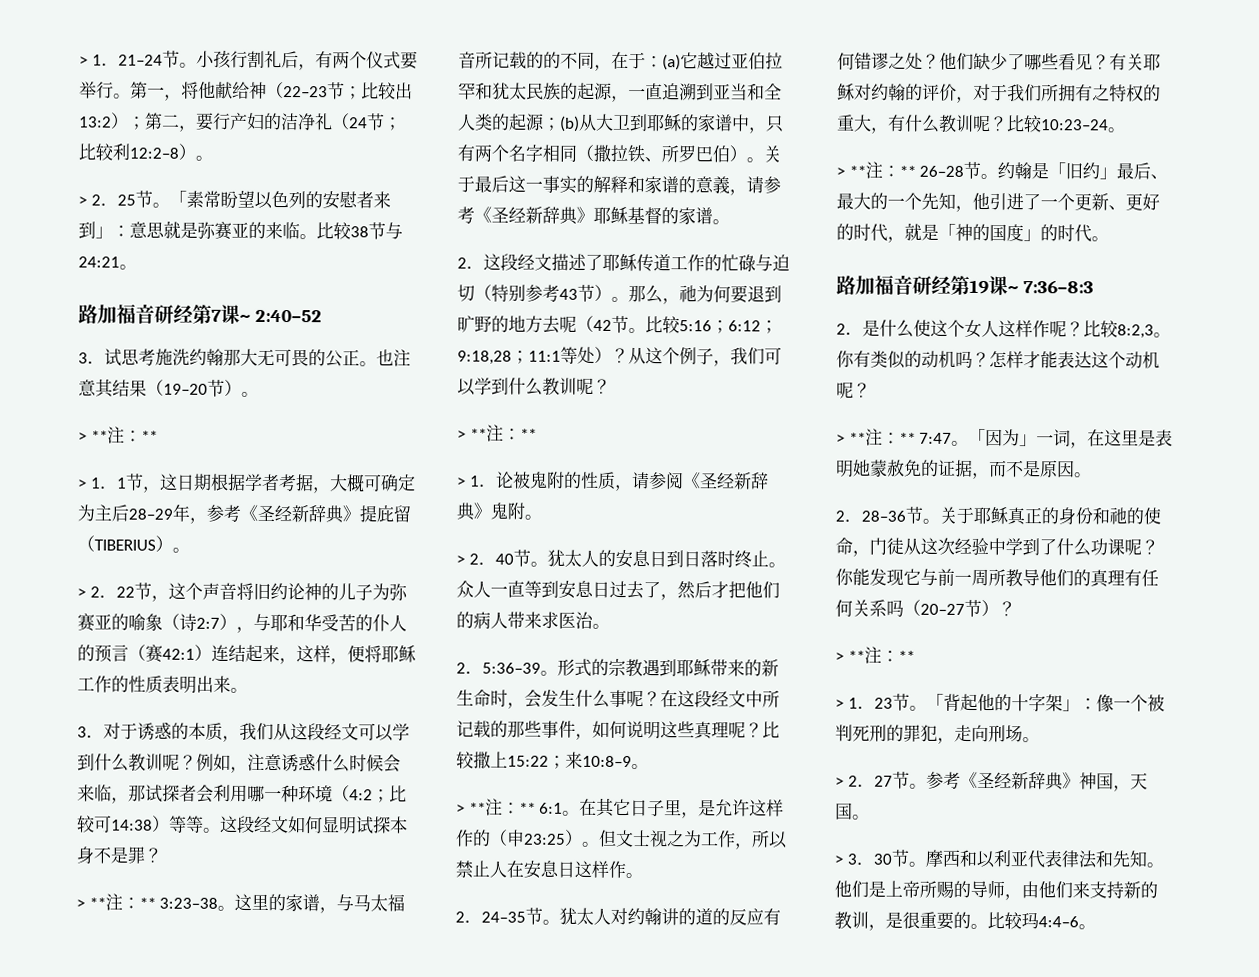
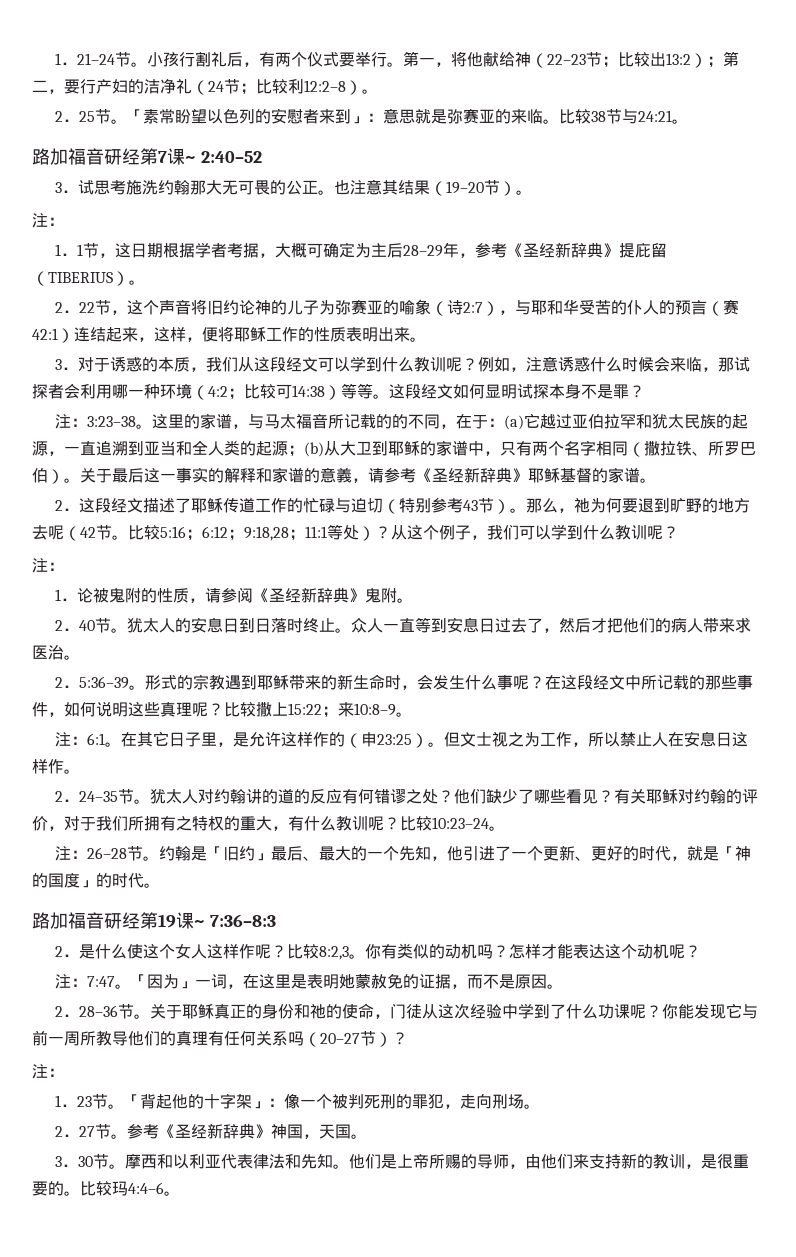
[79,56,88,66] > -> (55, 59) none
[78,196,87,206] > -> (378, 91) none
[78,426,158,444] [77,479,87,489] > **注：** // > -> [32,213,64,228] 注： //
[77,588,86,598] > -> (145, 282) none
[76,893,156,911] > **注：** -> [55,414,88,429] 注：
[457,424,537,442] [457,477,466,487] > **注：** // > -> [32,558,64,573] 注： //
[456,555,465,565] > -> (414, 600) none
[456,798,536,816] > **注：** -> [55,732,88,747] 注：
[836,161,916,179] > **注：** -> [55,846,88,861] 注：
[836,428,916,446] > **注：** -> [55,974,88,989] 注：
[835,646,915,664] [835,699,844,709] > **注：** // > -> [32,1064,64,1079] 注： //
[835,777,844,787] > -> (541, 1106) none
[834,855,843,865] > -> (368, 1136) none

